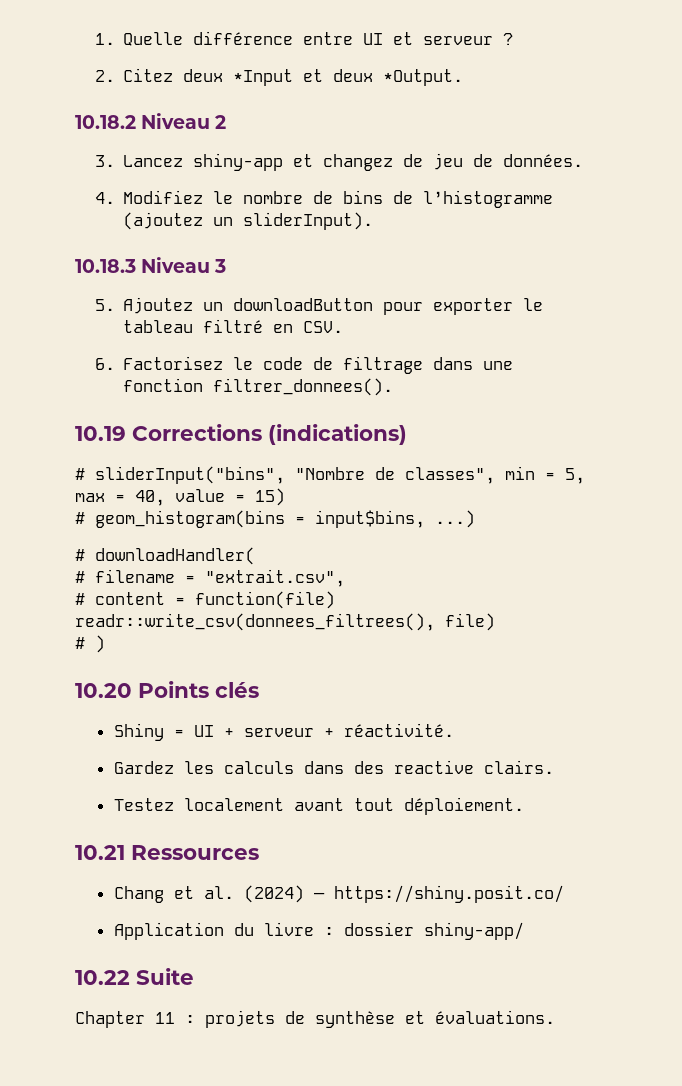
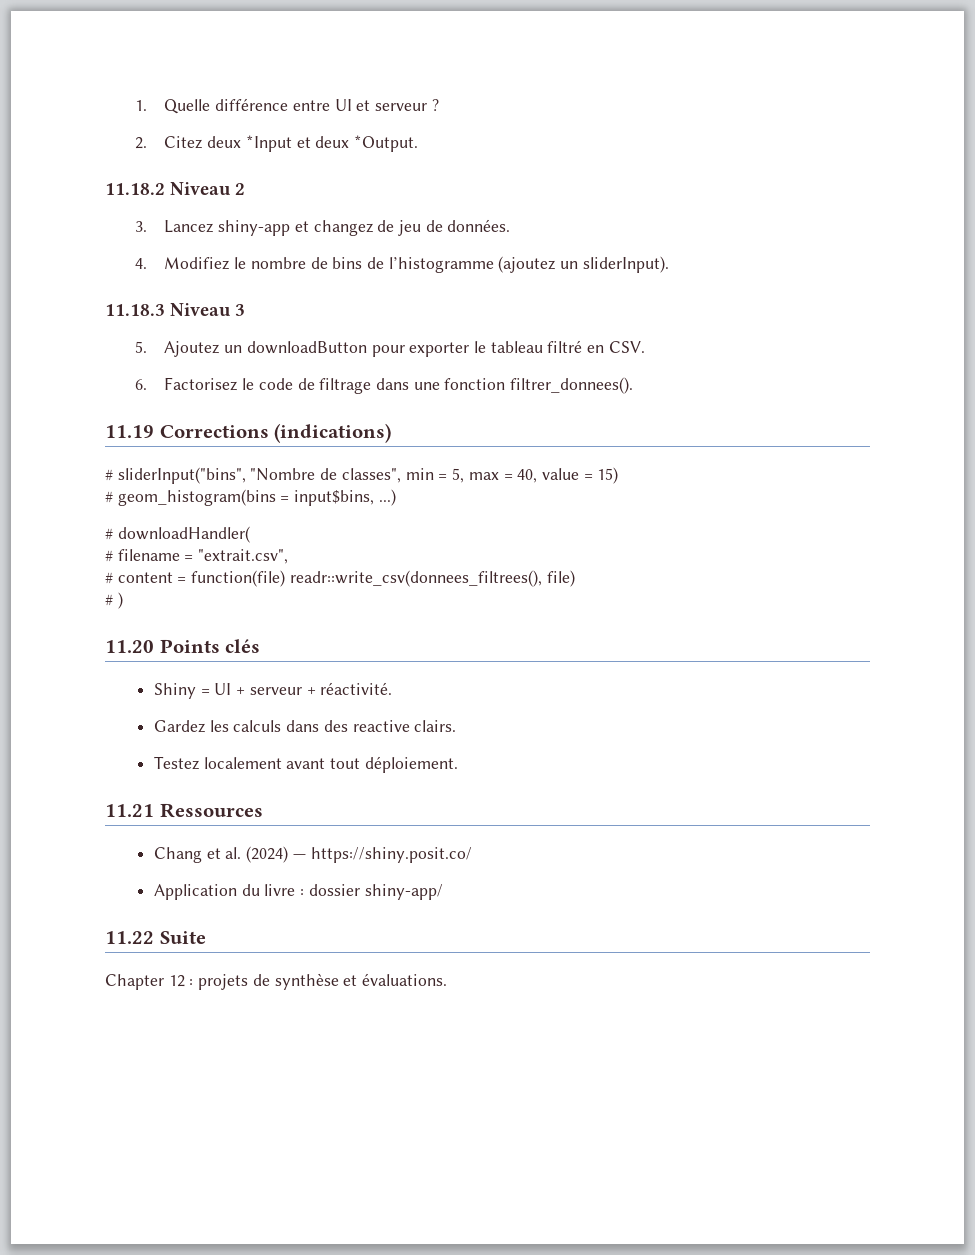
[75,115,136,129] 10.18.2 -> [105,183,165,195] 11.18.2
[75,259,136,273] 10.18.3 -> [105,304,165,316] 11.18.3
[75,426,126,441] 10.19 -> [105,425,154,438] 11.19
[75,683,132,698] 10.20 -> [105,640,154,653] 11.20
[75,845,125,860] 10.21 -> [105,804,154,817] 11.21
[75,970,130,985] 10.22 -> [105,931,154,944] 11.22
[155,1012,175,1024] 11 -> [168,975,185,987] 12

